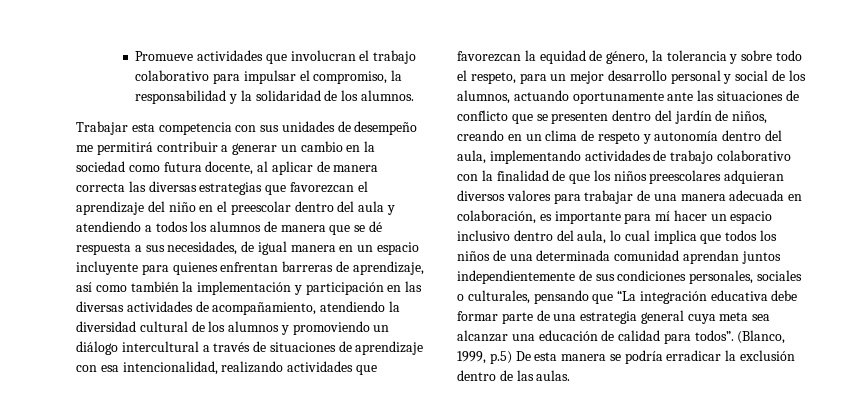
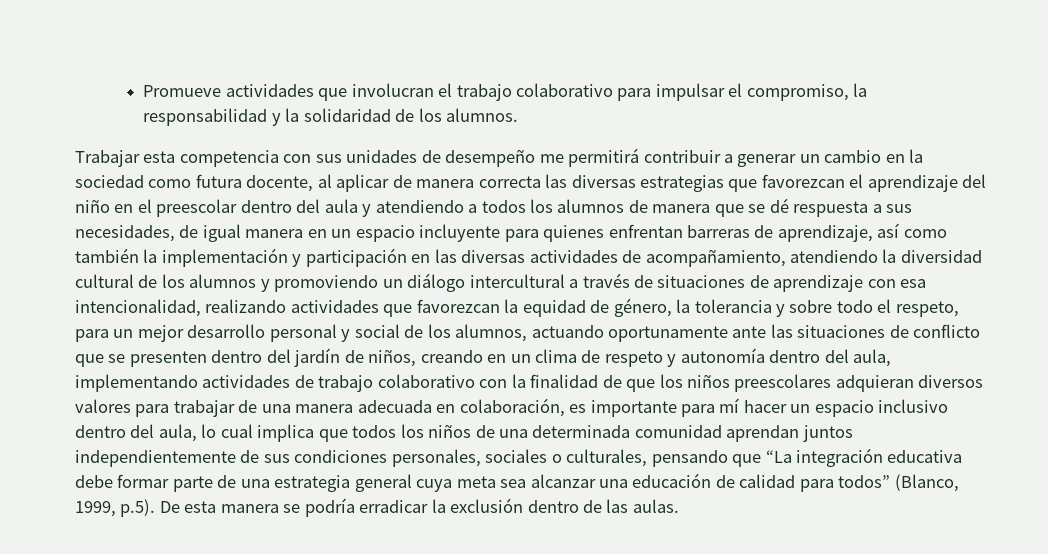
[694,330,734,341] todos”. -> [838,475,891,488] todos”
[489,351,512,364] p.5) -> [120,499,156,517] p.5).

